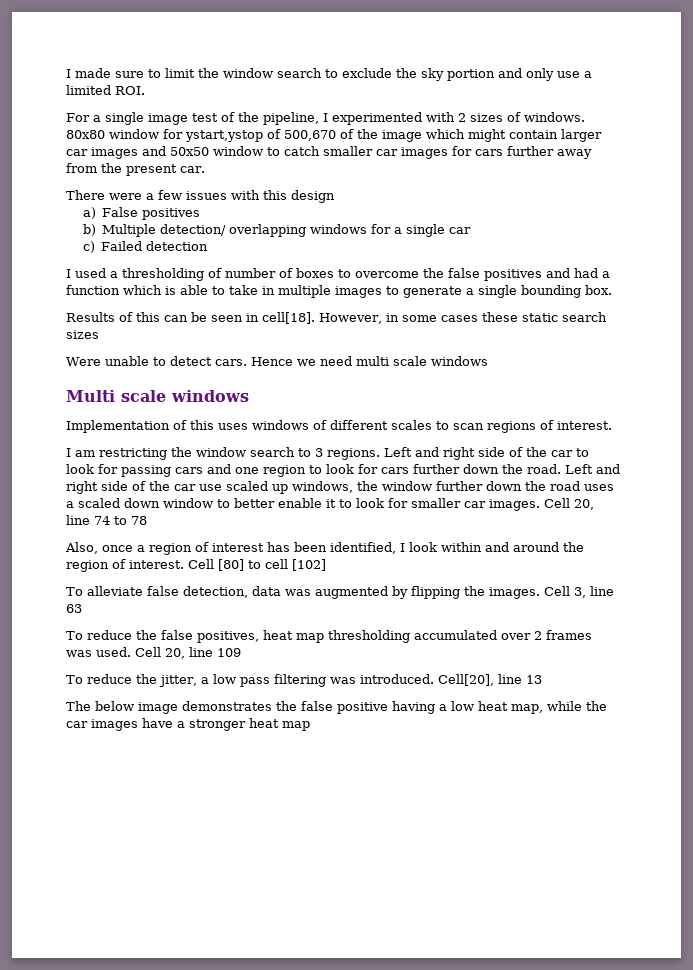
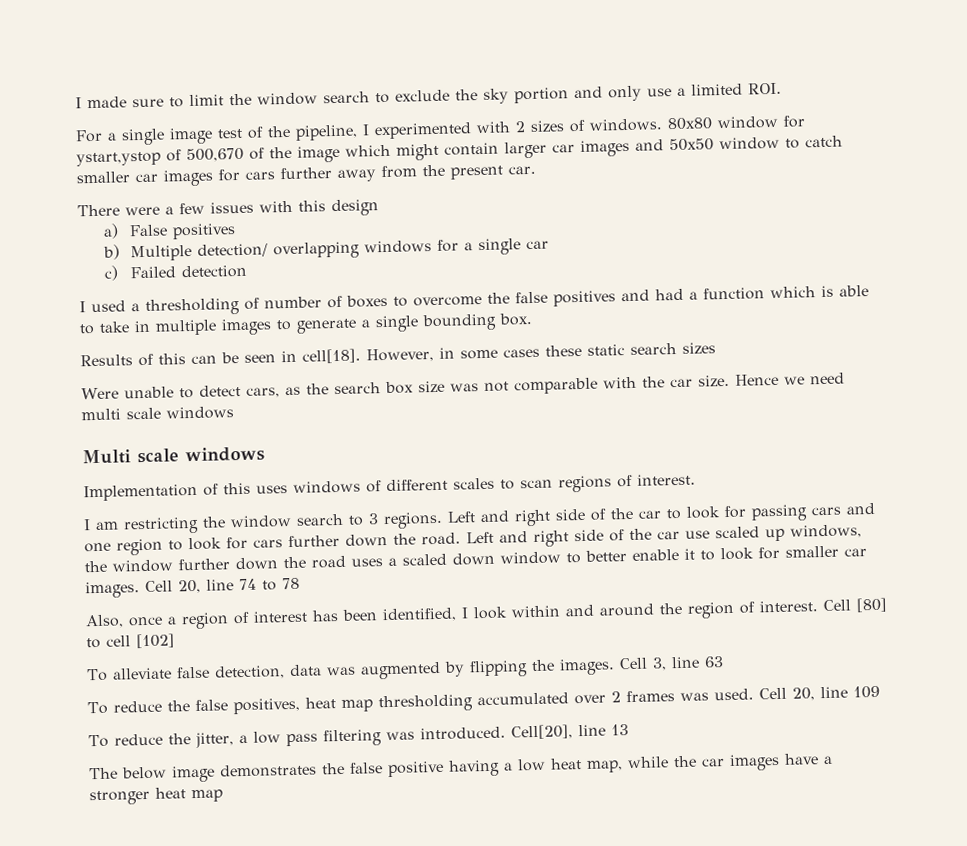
[214,359,247,366] cars. -> [245,374,730,398] cars, as the search box size was not comparable with the car size.

